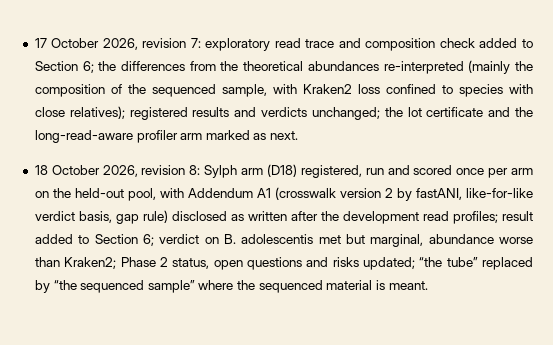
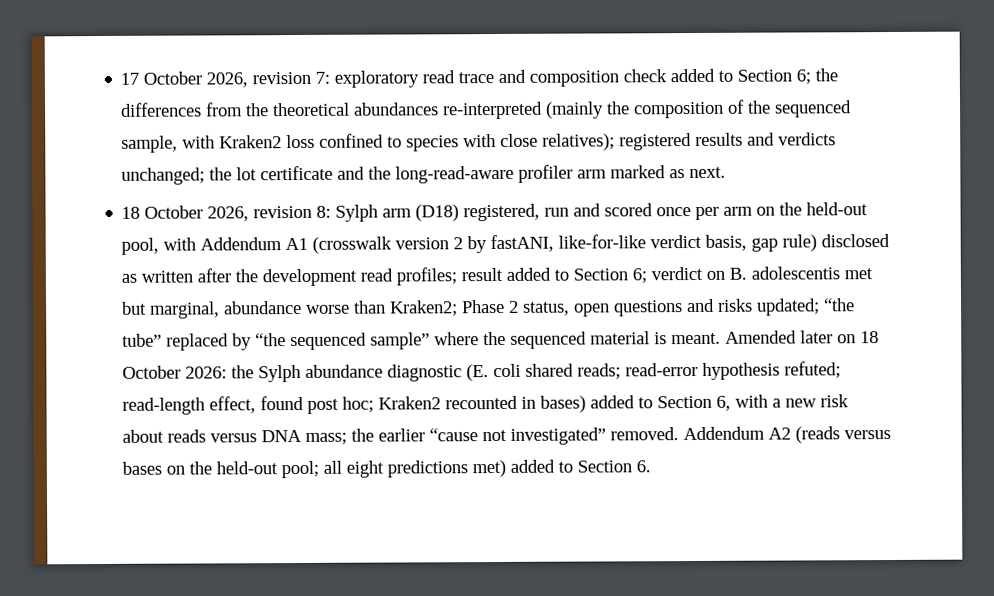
(428, 285) none -> [725,330,880,344] [122,361,842,383] [122,394,850,415] [122,426,892,445] [122,459,652,479] Amended later on 18 October 2026: the Sylph abundance diagnostic (E. coli shared reads; read-error hypothesis refuted; read-length effect, found post hoc; Kraken2 recounted in bases) added to Section 6, with a new risk about reads versus DNA mass; the earlier “cause not investigated” removed. Addendum A2 (reads versus bases on the held-out pool; all eight predictions met) added to Section 6.

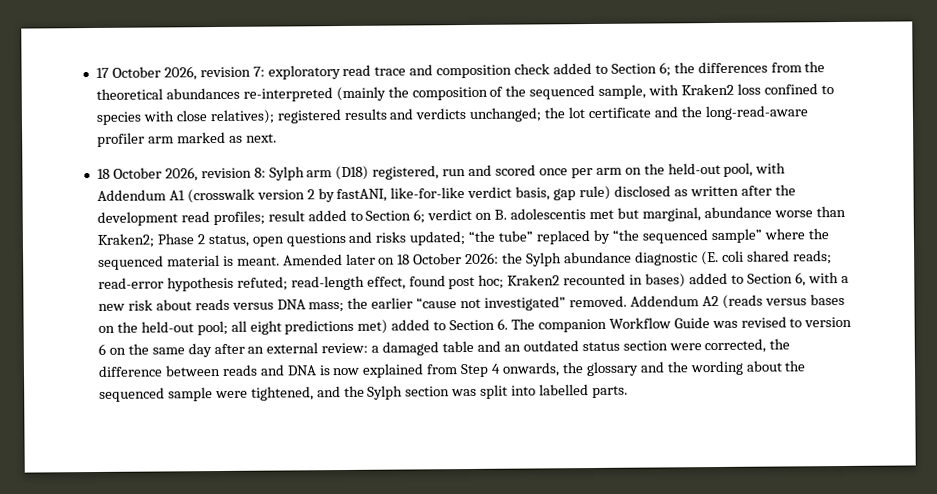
(652, 466) none -> [510,316,853,333] [97,338,791,358] [97,360,807,378] [98,384,628,402] The companion Workflow Guide was revised to version 6 on the same day after an external review: a damaged table and an outdated status section were corrected, the difference between reads and DNA is now explained from Step 4 onwards, the glossary and the wording about the sequenced sample were tightened, and the Sylph section was split into labelled parts.

